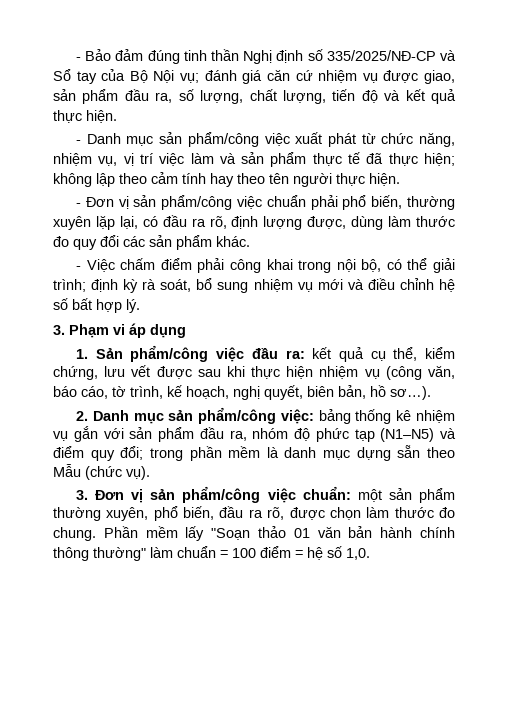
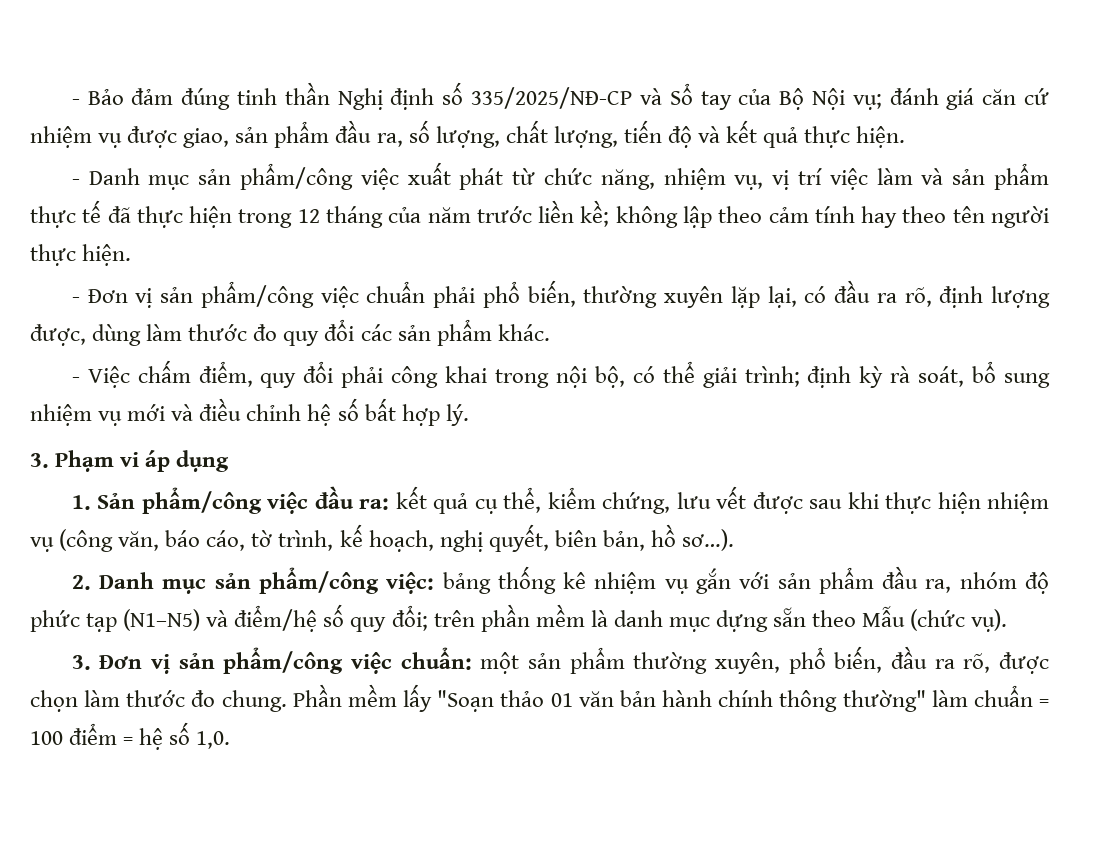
[424,153,456,166] hiện; -> [189,200,610,228] hiện trong 12 tháng của năm trước liền kề;
[160,258,192,270] điểm -> [198,361,334,388] điểm, quy đổi
[53,446,84,458] điểm -> [234,604,345,632] điểm/hệ số
[149,448,183,461] trong -> [433,610,475,627] trên

